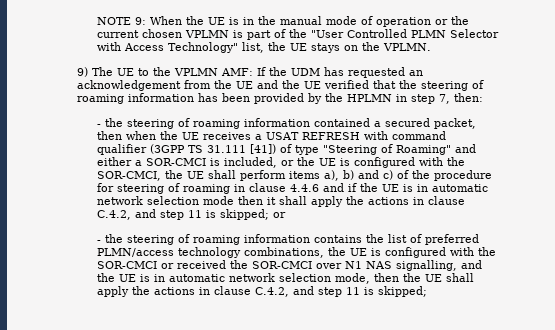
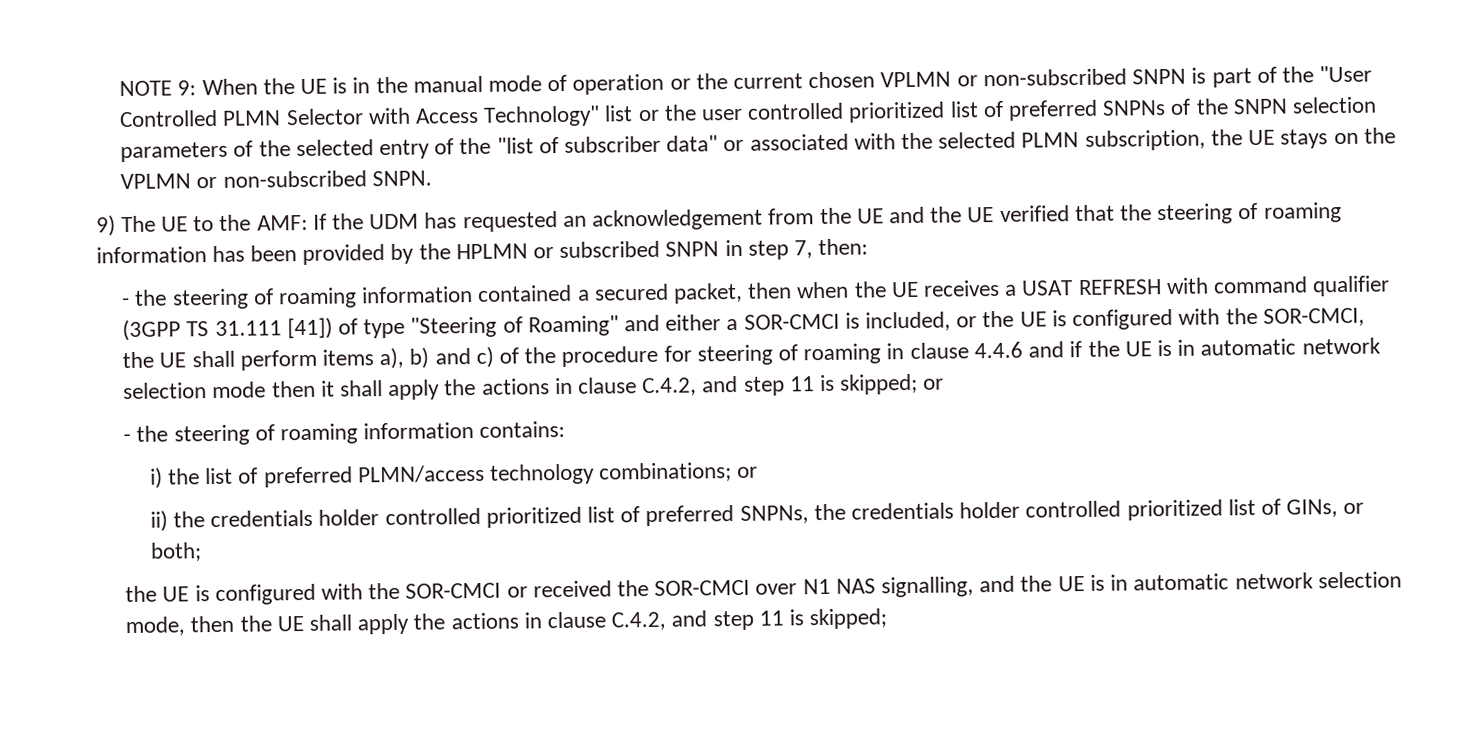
(230, 34) none -> [956,68,1187,87] or non-subscribed SNPN
[242,42,265,53] list, -> [604,96,1378,123] [120,129,1206,163] list or the user controlled prioritized list of preferred SNPNs of the SNPN selection parameters of the selected entry of the "list of subscriber data" or associated with the selected PLMN subscription,
[383,43,432,51] VPLMN. -> [120,170,432,190] VPLMN or non-subscribed SNPN.
[173,68,218,76] VPLMN -> (252, 222) none
(392, 98) none -> [533,240,720,259] or subscribed SNPN
[314,235,363,243] contains -> [479,420,566,438] [149,467,163,489] contains: // i)
[244,247,325,258] combinations, -> [599,462,759,483] [149,498,1365,532] [149,542,202,562] combinations; or // ii) the credentials holder controlled prioritized list of preferred SNPNs, the credentials holder controlled prioritized list of GINs, or both; //

